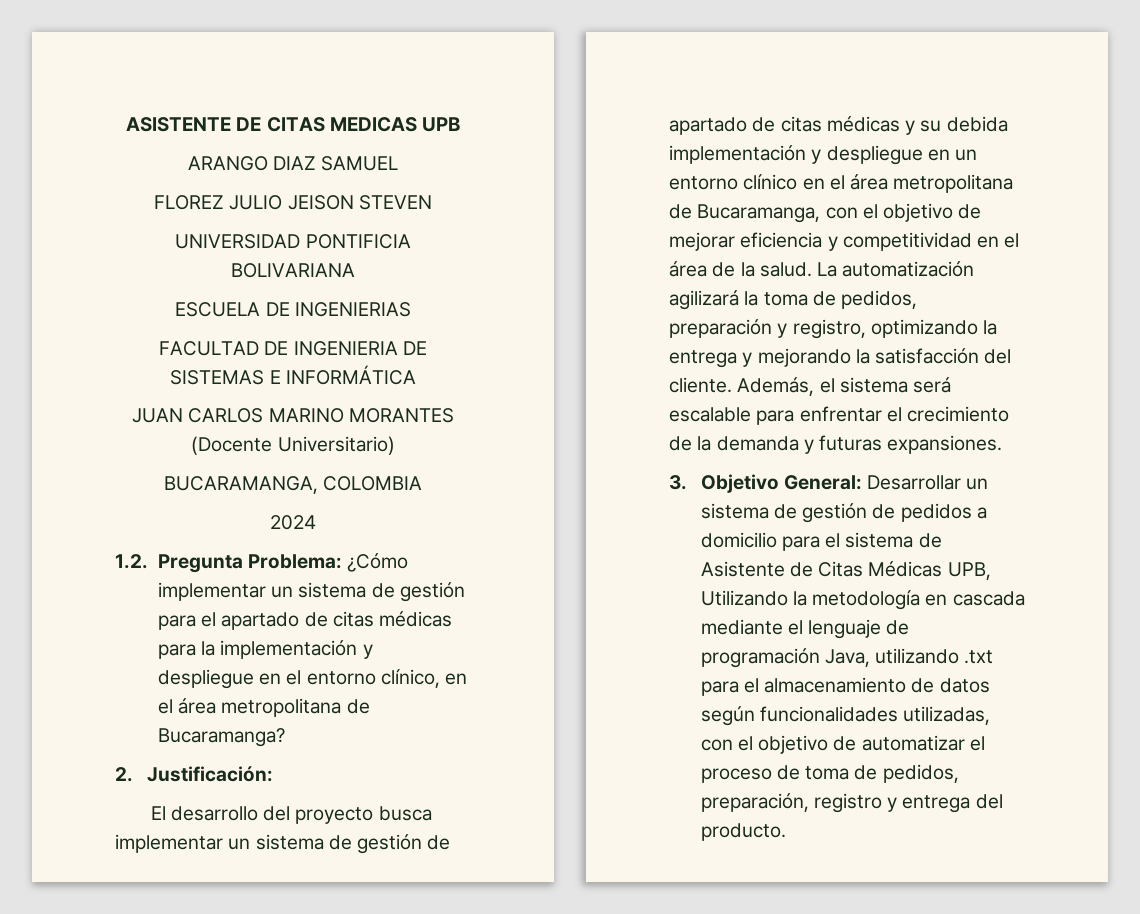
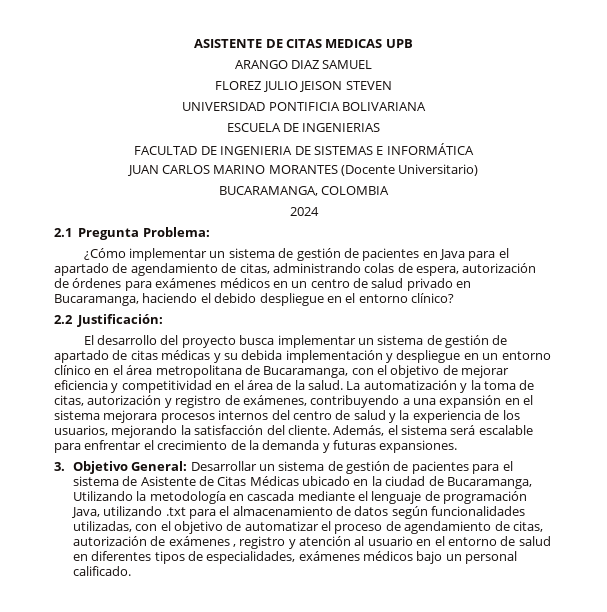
[115,554,148,569] 1.2. -> [54,228,72,237] 2.1
(343, 561) none -> (210, 232) //
[157,611,453,630] [157,640,373,659] [157,669,468,689] [157,698,370,717] [157,728,285,747] [115,767,133,782] para el apartado de citas médicas para la implementación y despliegue en el entorno clínico, en el área metropolitana de Bucaramanga? // 2. -> [343,248,509,261] [54,263,537,276] [54,278,472,291] [54,293,454,306] [54,315,73,324] de pacientes en Java para el apartado de agendamiento de citas, administrando colas de espera, autorización de órdenes para exámenes médicos en un centro de salud privado en Bucaramanga, haciendo el debido despliegue en el entorno clínico? // 2.2
[669,290,739,310] agilizará -> [460,383,468,393] y
[841,290,918,309] [669,319,998,339] [669,350,753,368] pedidos, preparación y registro, optimizando la entrega y -> [54,395,534,408] [54,410,520,423] [54,425,108,436] citas, autorización y registro de exámenes, contribuyendo a una expansión en el sistema mejorara procesos internos del centro de salud y la experiencia de los usuarios,
[900,503,987,522] [700,532,777,548] pedidos a domicilio -> [411,461,469,474] pacientes
[947,562,991,580] UPB, -> [302,476,532,489] ubicado en la ciudad de Bucaramanga,
[805,764,959,783] [700,793,1003,813] [700,823,786,841] toma de pedidos, preparación, registro y entrega del producto. -> [404,521,543,534] [72,536,551,549] [72,551,518,564] [72,566,131,576] agendamiento de citas, autorización de exámenes , registro y atención al usuario en el entorno de salud en diferentes tipos de especialidades, exámenes médicos bajo un personal calificado.

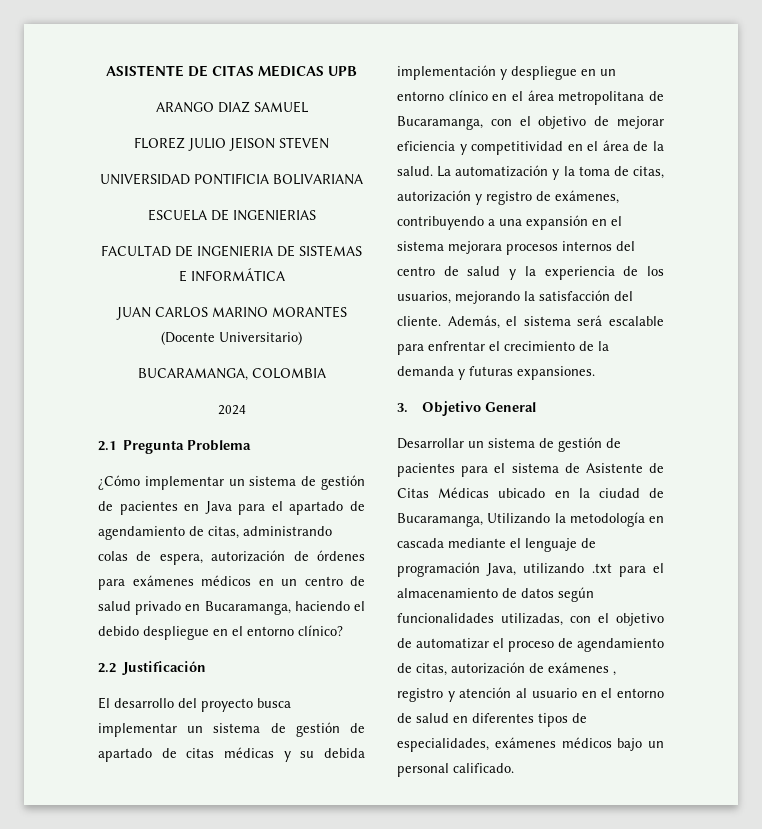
[142,227,210,237] Problema: -> [187,440,252,451] Problema
[77,314,164,327] Justificación: -> [122,661,207,675] Justificación
[131,461,188,471] General: -> [485,402,537,412] General //

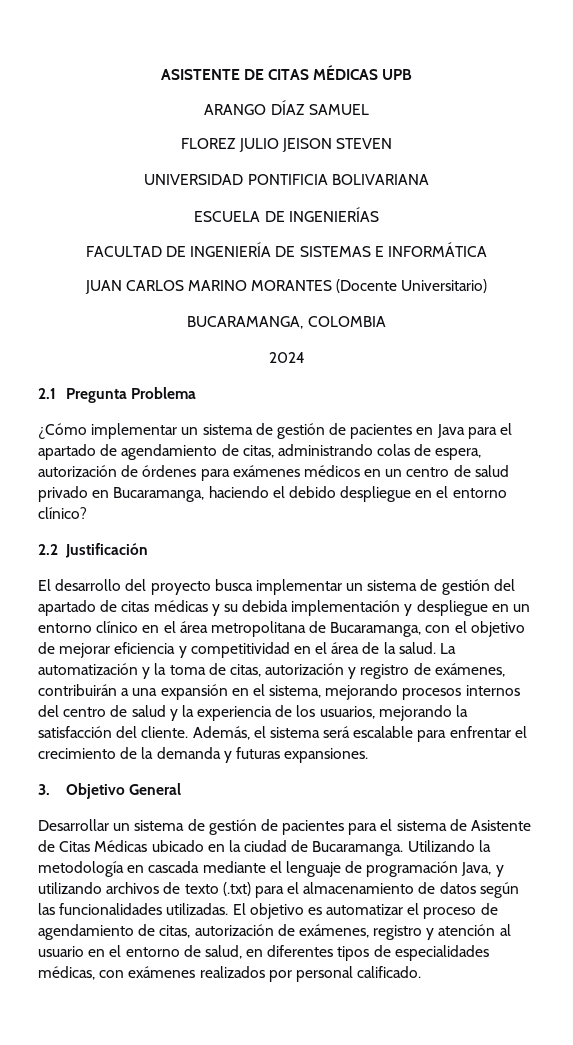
[258,65,324,77] MEDICAS -> [313,65,379,80] MÉDICAS
[217,101,250,113] DIAZ -> [270,100,305,115] DÍAZ
[232,209,316,221] INGENIERIAS -> [288,207,379,222] INGENIERÍAS
[197,245,273,257] INGENIERIA -> [190,242,272,257] INGENIERÍA
[350,723,365,733] de -> [493,579,515,591] del
[397,216,484,230] contribuyendo -> [38,684,117,696] contribuirán
[397,241,502,254] sistema mejorara -> [269,684,399,700] sistema, mejorando
[397,513,483,527] Bucaramanga, -> [312,841,404,856] Bucaramanga.
[523,563,612,574] utilizando .txt -> [495,865,504,877] [38,882,251,896] y utilizando archivos de texto (.txt)
[397,613,664,626] [397,638,412,648] funcionalidades utilizadas, con el objetivo de -> [38,903,322,919] las funcionalidades utilizadas. El objetivo es
[548,662,616,676] exámenes , -> [298,924,369,938] exámenes,
[416,713,449,723] salud -> [204,945,242,959] salud,
[397,737,664,752] especialidades, exámenes médicos bajo un -> [394,945,489,961] [38,966,292,982] especialidades médicas, con exámenes realizados por

